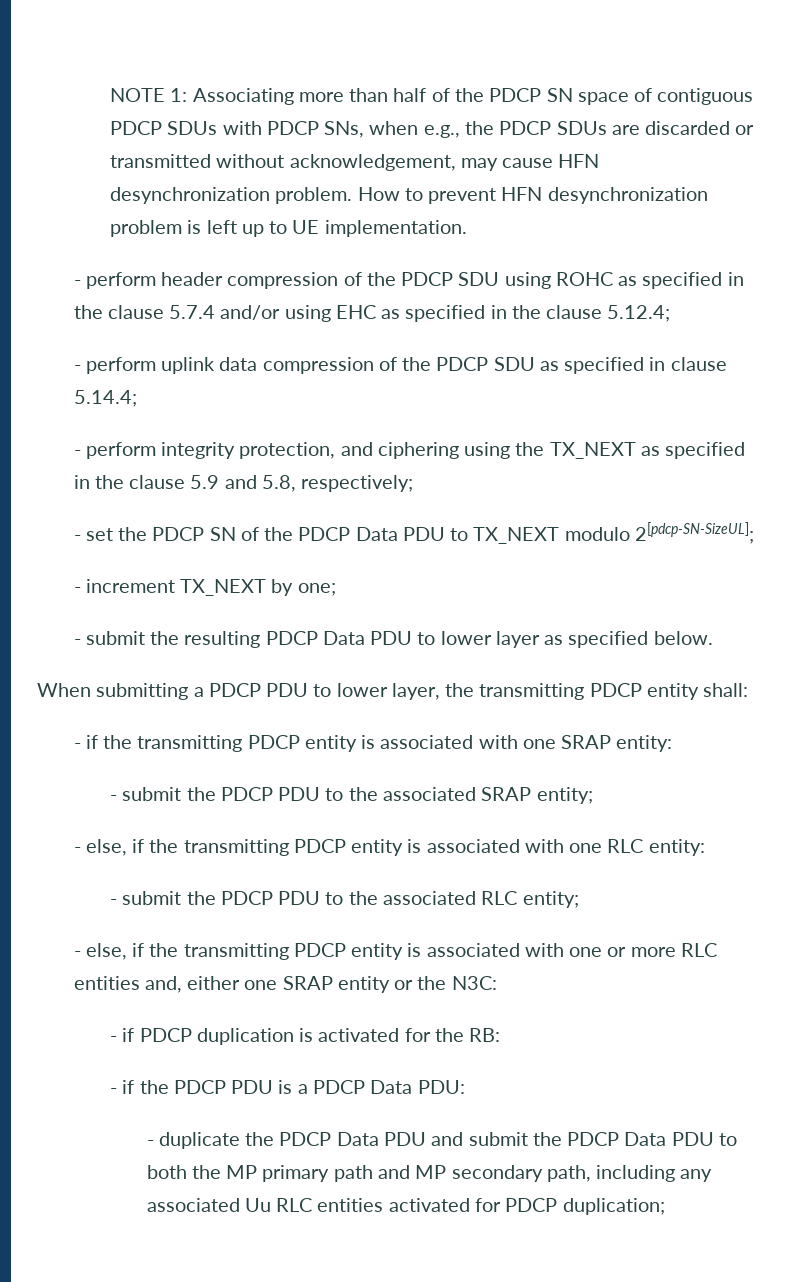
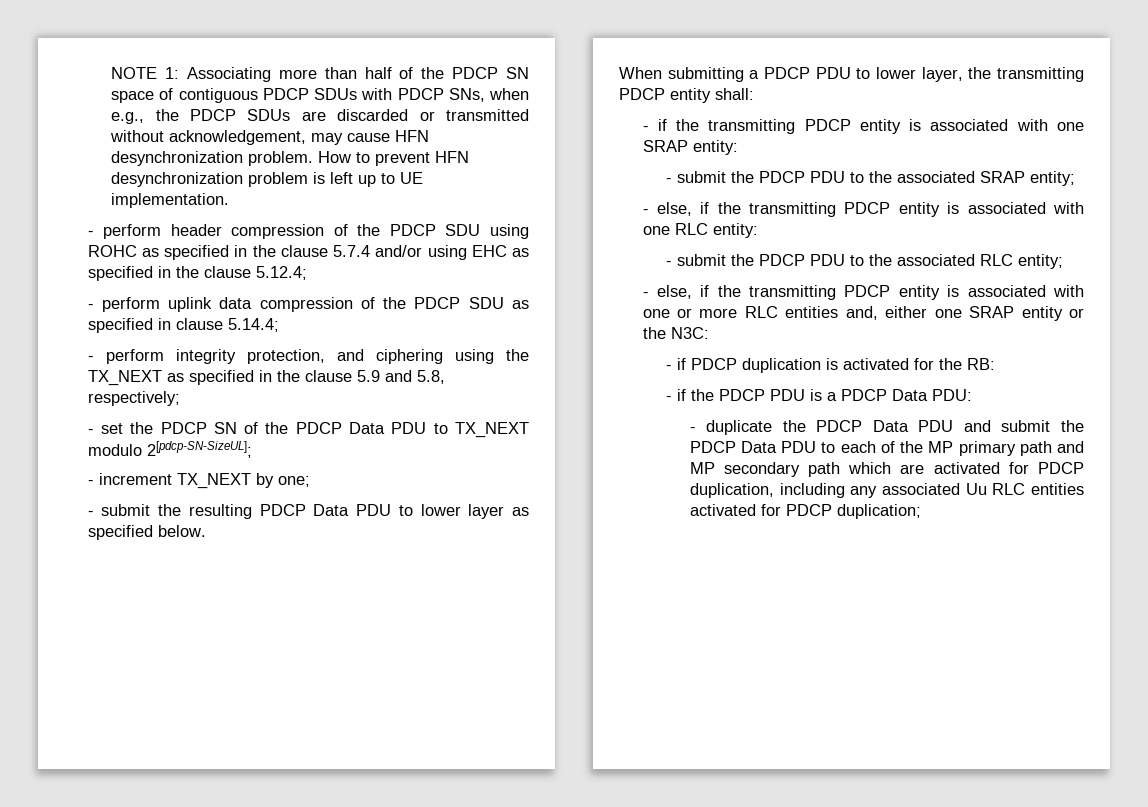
[146,1165,187,1179] both -> [840,441,895,453] each of
[546,1165,591,1182] path, -> [808,462,1084,477] [689,483,774,498] path which are activated for PDCP duplication,

